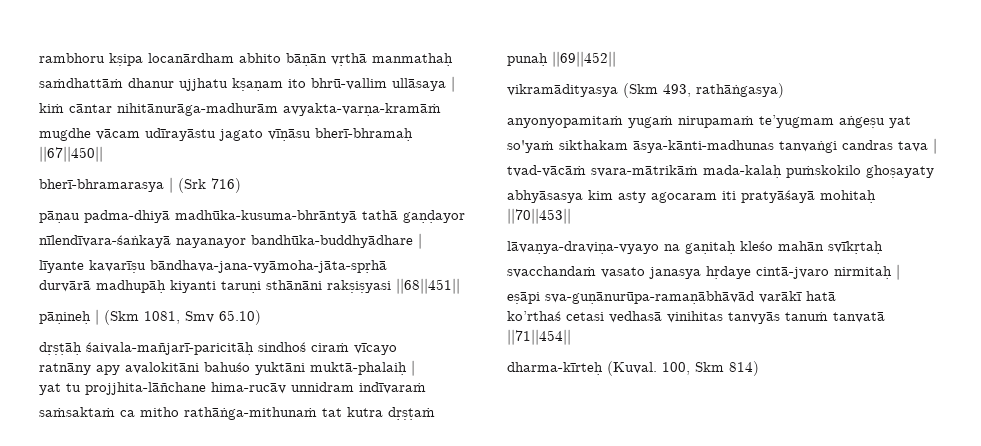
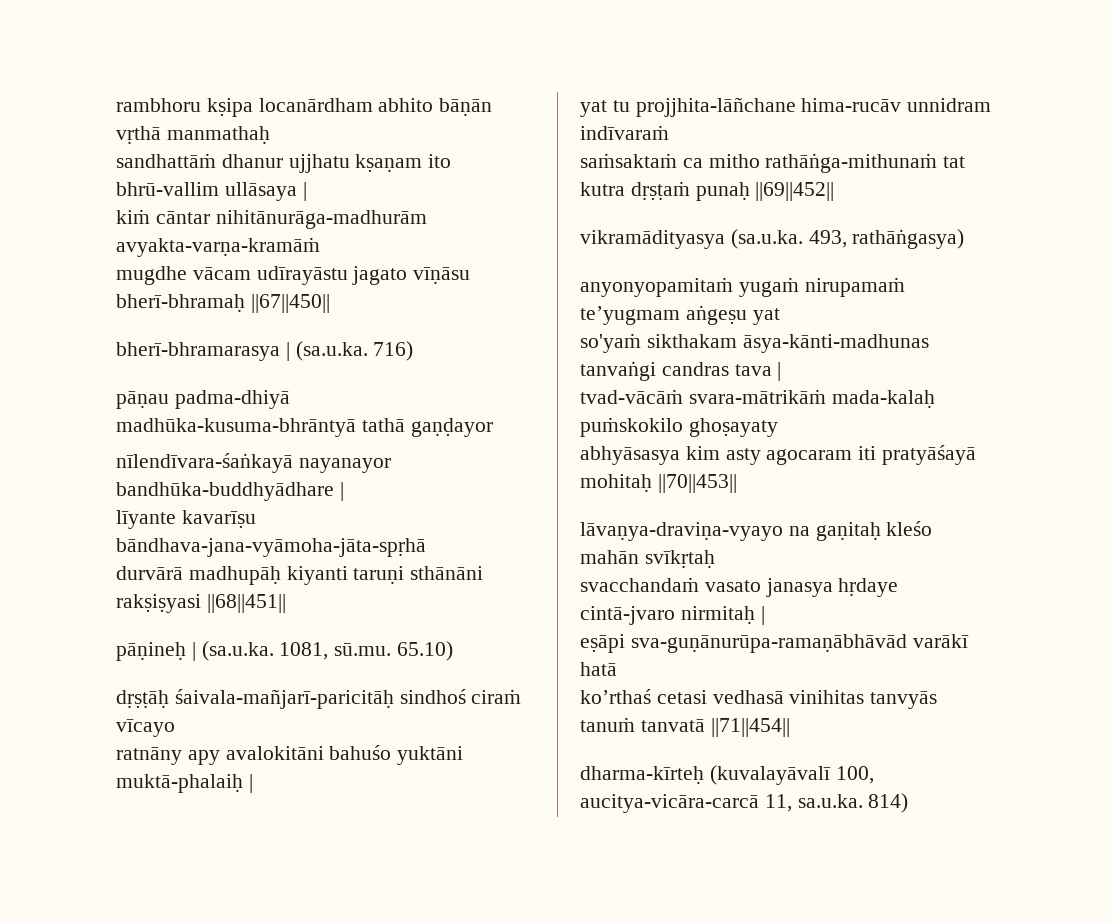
[39,78,123,88] saṁdhattāṁ -> [116,153,216,168] sandhattāṁ
[178,178,206,193] (Srk -> [295,341,368,361] (sa.u.ka.
[104,310,214,325] (Skm 1081, Smv -> [201,641,392,661] (sa.u.ka. 1081, sū.mu.
[623,83,658,98] (Skm -> [730,229,803,249] (sa.u.ka.
[607,361,724,376] (Kuval. 100, Skm -> [709,765,874,785] [580,794,863,813] (kuvalayāvalī 100, aucitya-vicāra-carcā 11, sa.u.ka.

